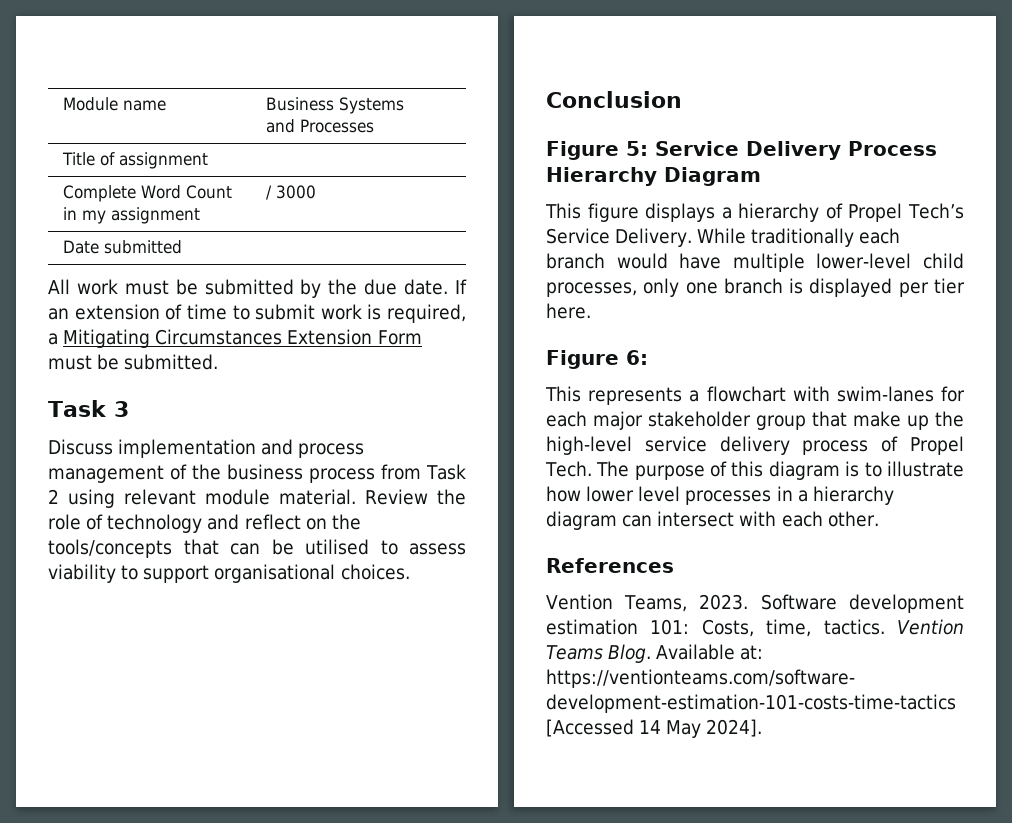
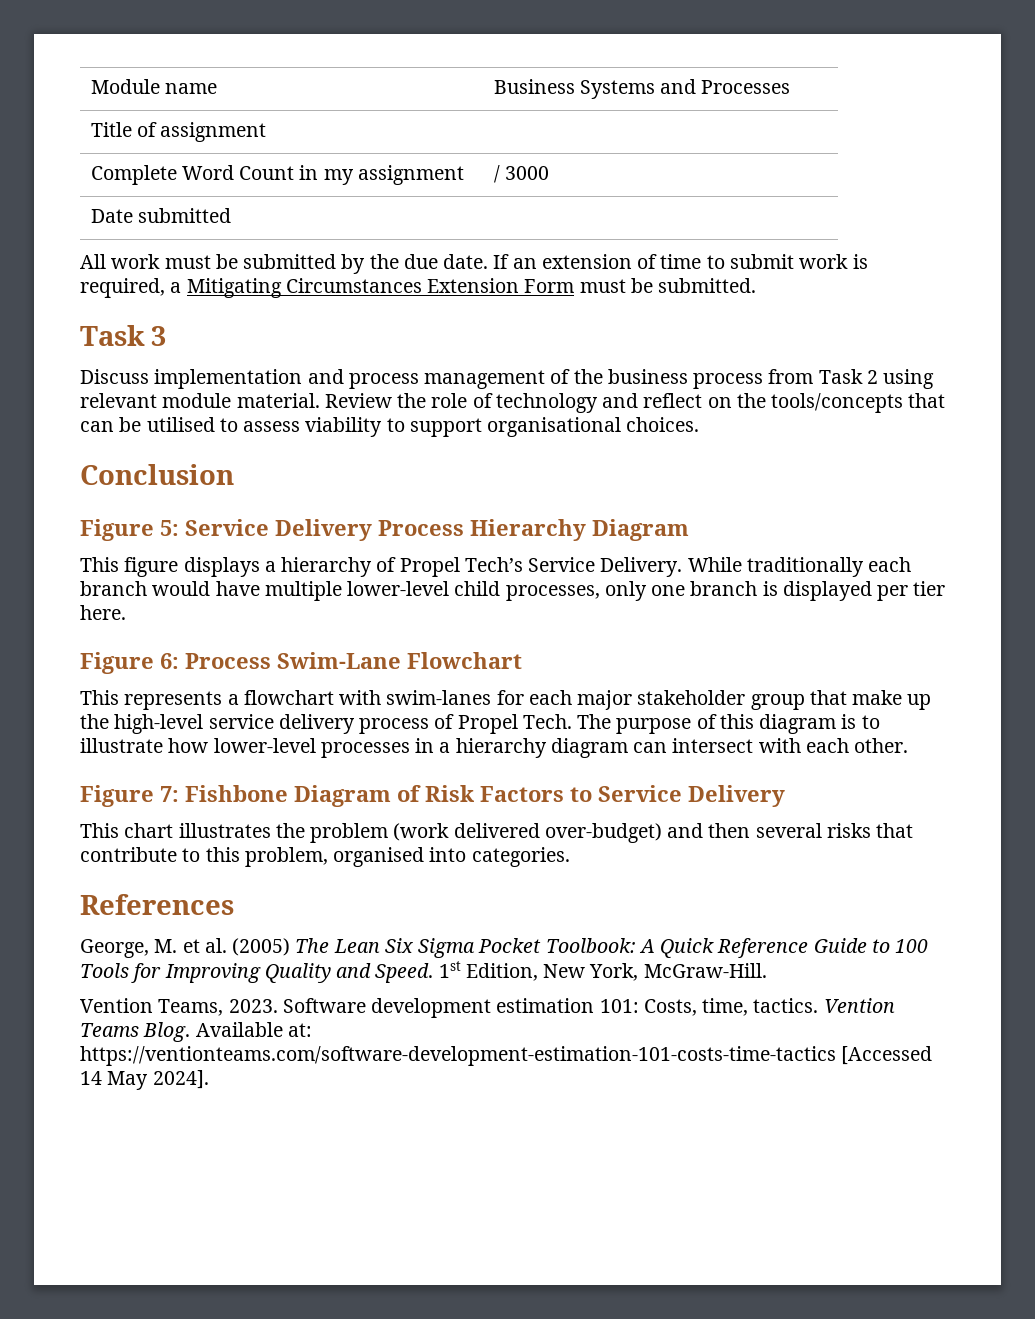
(648, 357) none -> [185,652,522,669] Process Swim-Lane Flowchart
[586,486,681,502] lower level -> [213,738,316,753] lower-level
[546,558,674,573] References -> [80,785,785,807] [80,823,914,843] [80,847,570,867] [80,894,234,915] [80,938,929,958] [80,961,767,983] Figure 7: Fishbone Diagram of Risk Factors to Service Delivery // This chart illustrates the problem (work delivered over-budget) and then several risks that contribute to this problem, organised into categories. // References // George, M. et al. (2005) The Lean Six Sigma Pocket Toolbook: A Quick Reference Guide to 100 Tools for Improving Quality and Speed. 1st Edition, New York, McGraw-Hill.

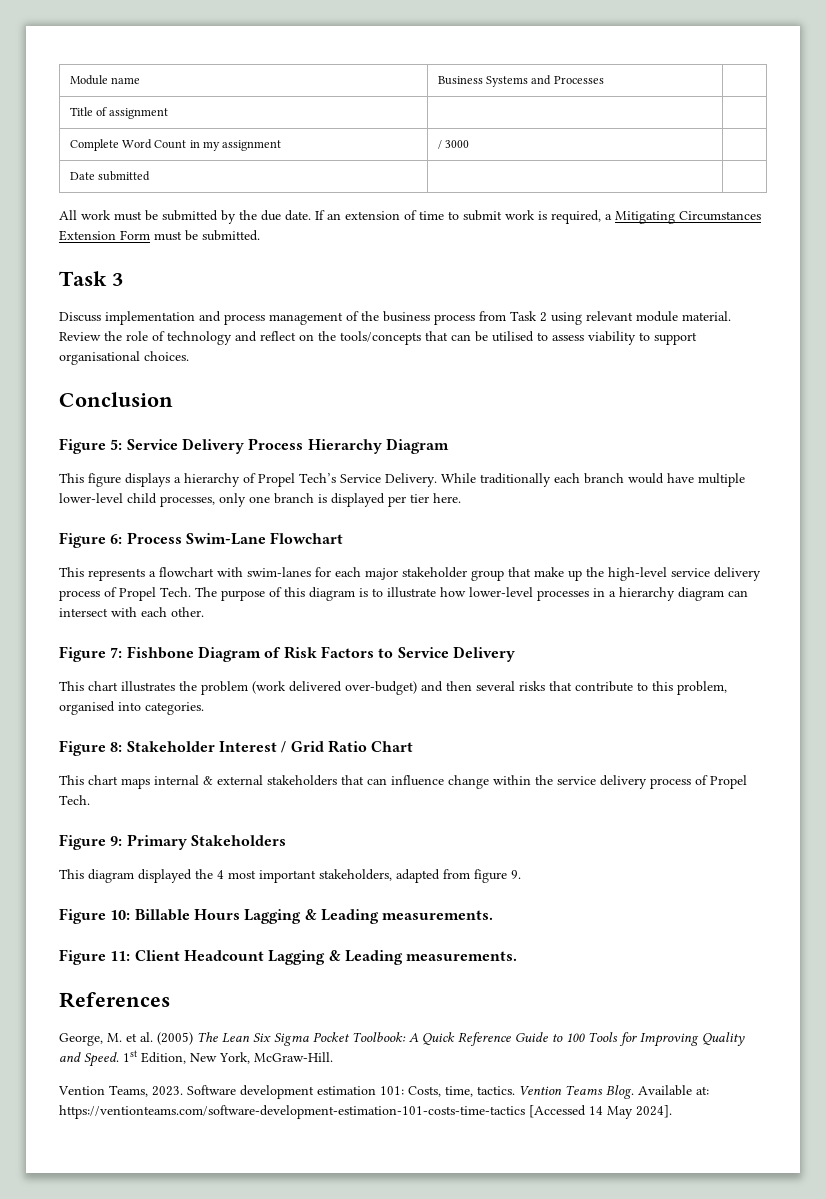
(570, 857) none -> [59,740,414,756] [59,775,747,789] [59,795,90,805] [59,834,286,850] [59,869,521,883] [59,908,494,924] [59,949,518,965] // Figure 8: Stakeholder Interest / Grid Ratio Chart // This chart maps internal & external stakeholders that can influence change within the service delivery process of Propel Tech. // Figure 9: Primary Stakeholders // This diagram displayed the 4 most important stakeholders, adapted from figure 9. // Figure 10: Billable Hours Lagging & Leading measurements. // Figure 11: Client Headcount Lagging & Leading measurements.

